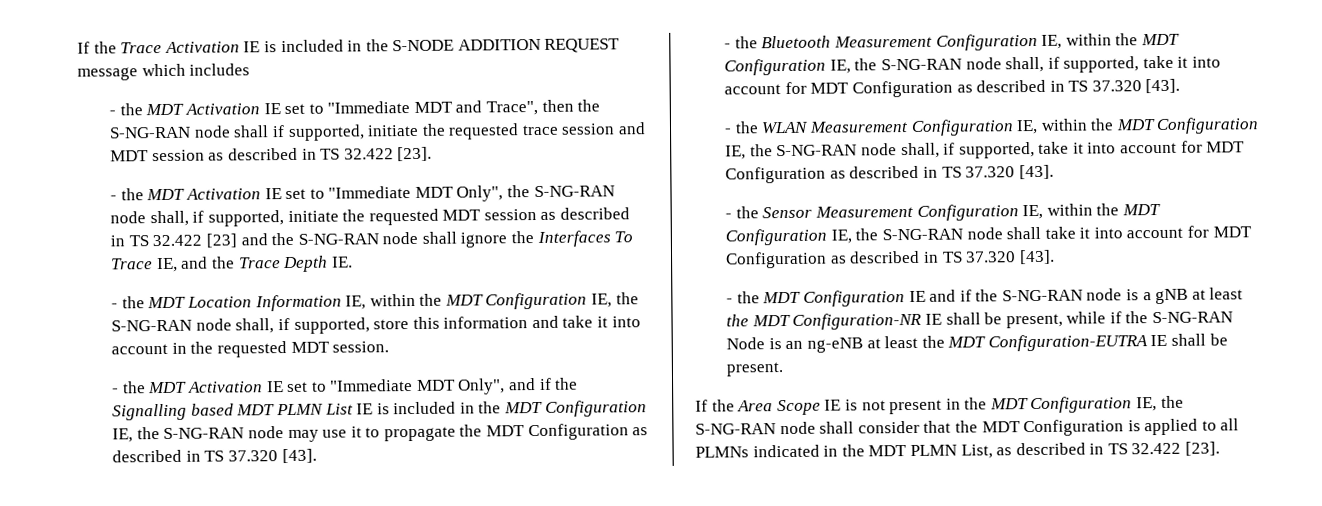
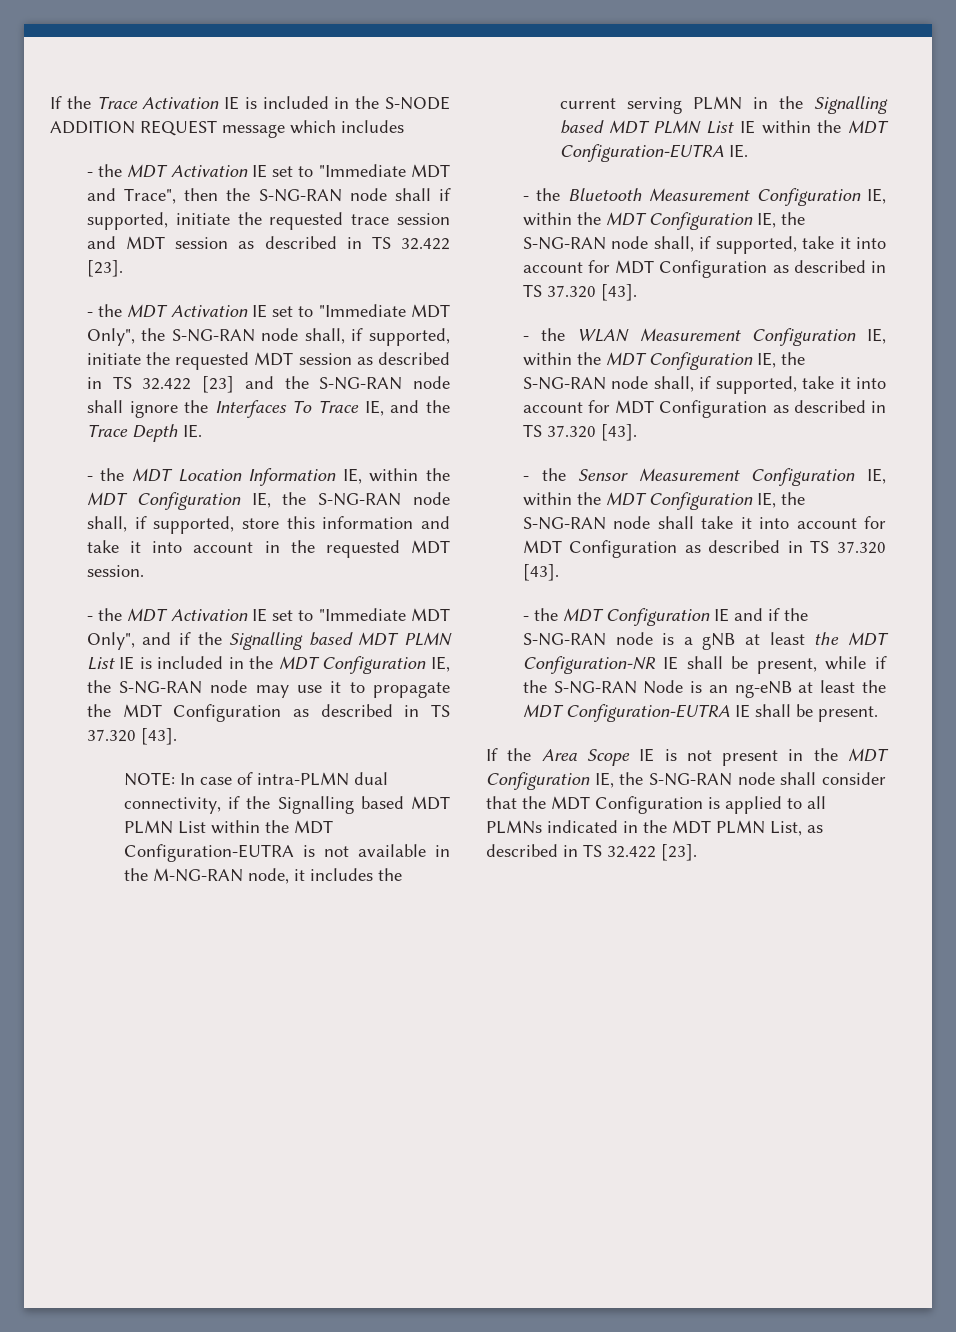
(317, 456) none -> [123,772,388,786] [123,796,450,814] [123,820,333,834] [123,844,450,862] [123,868,402,884] [559,96,888,114] [559,120,889,134] [559,144,748,162] // NOTE: In case of intra-PLMN dual connectivity, if the Signalling based MDT PLMN List within the MDT Configuration-EUTRA is not available in the M-NG-RAN node, it includes the current serving PLMN in the Signalling based MDT PLMN List IE within the MDT Configuration-EUTRA IE.

